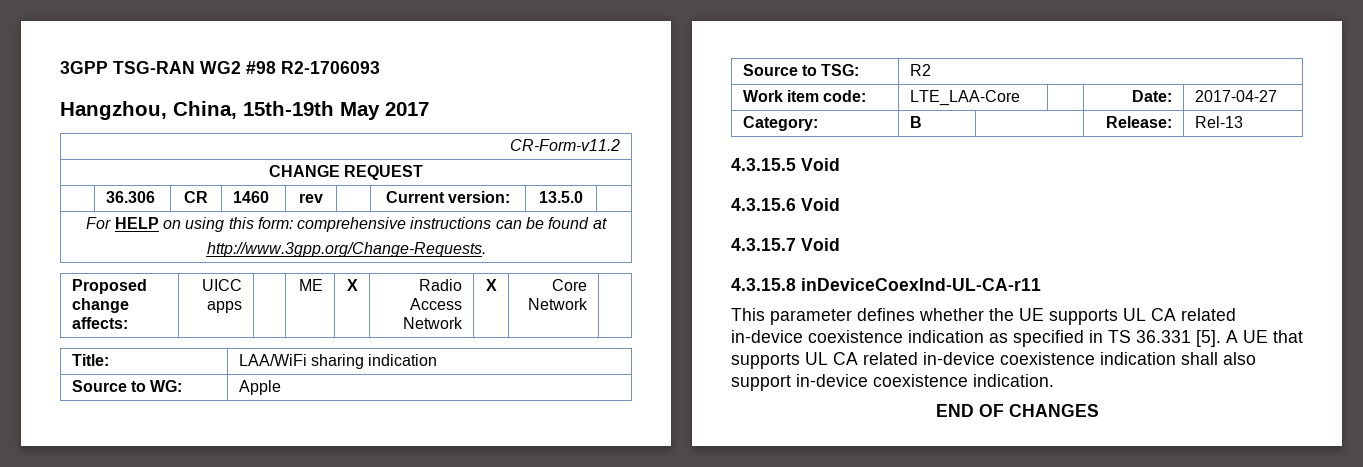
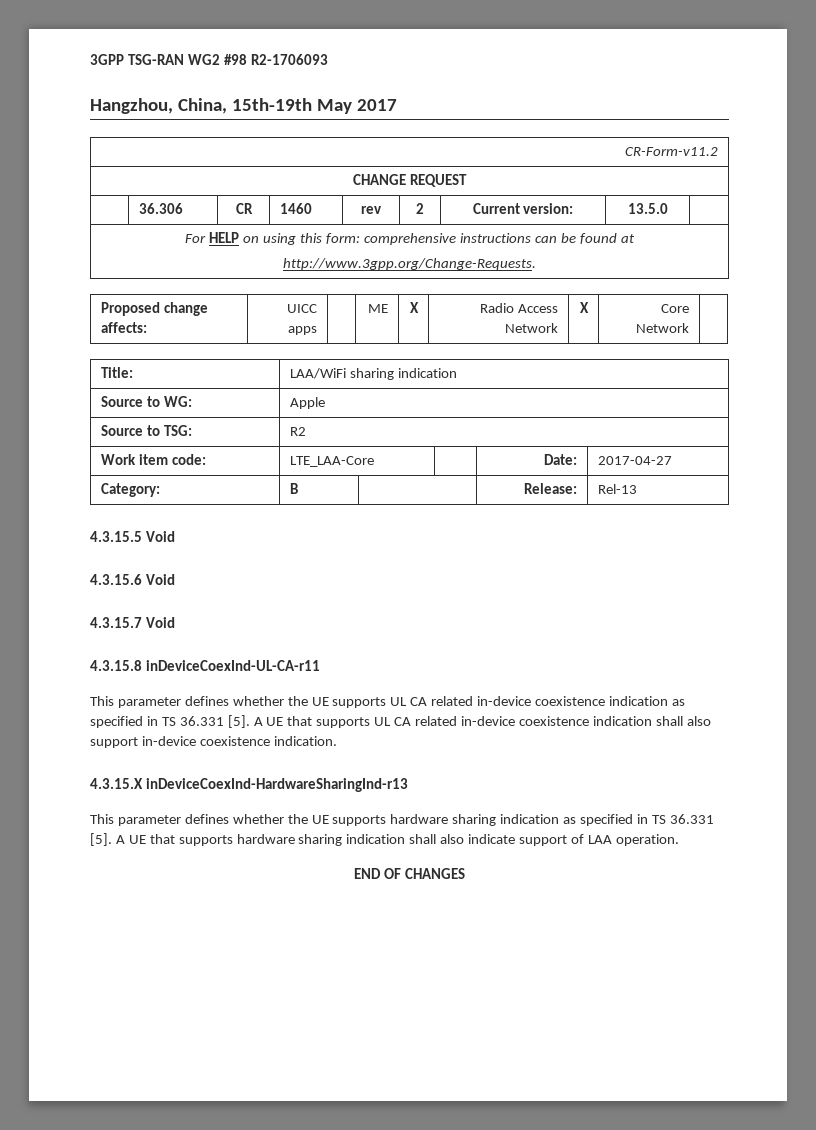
(323, 198) none -> [416,203,424,214] 2
(1054, 380) none -> [90,778,408,792] [90,814,714,826] [90,833,679,846] // 4.3.15.X inDeviceCoexInd-HardwareSharingInd-r13 // This parameter defines whether the UE supports hardware sharing indication as specified in TS 36.331 [5]. A UE that supports hardware sharing indication shall also indicate support of LAA operation.

